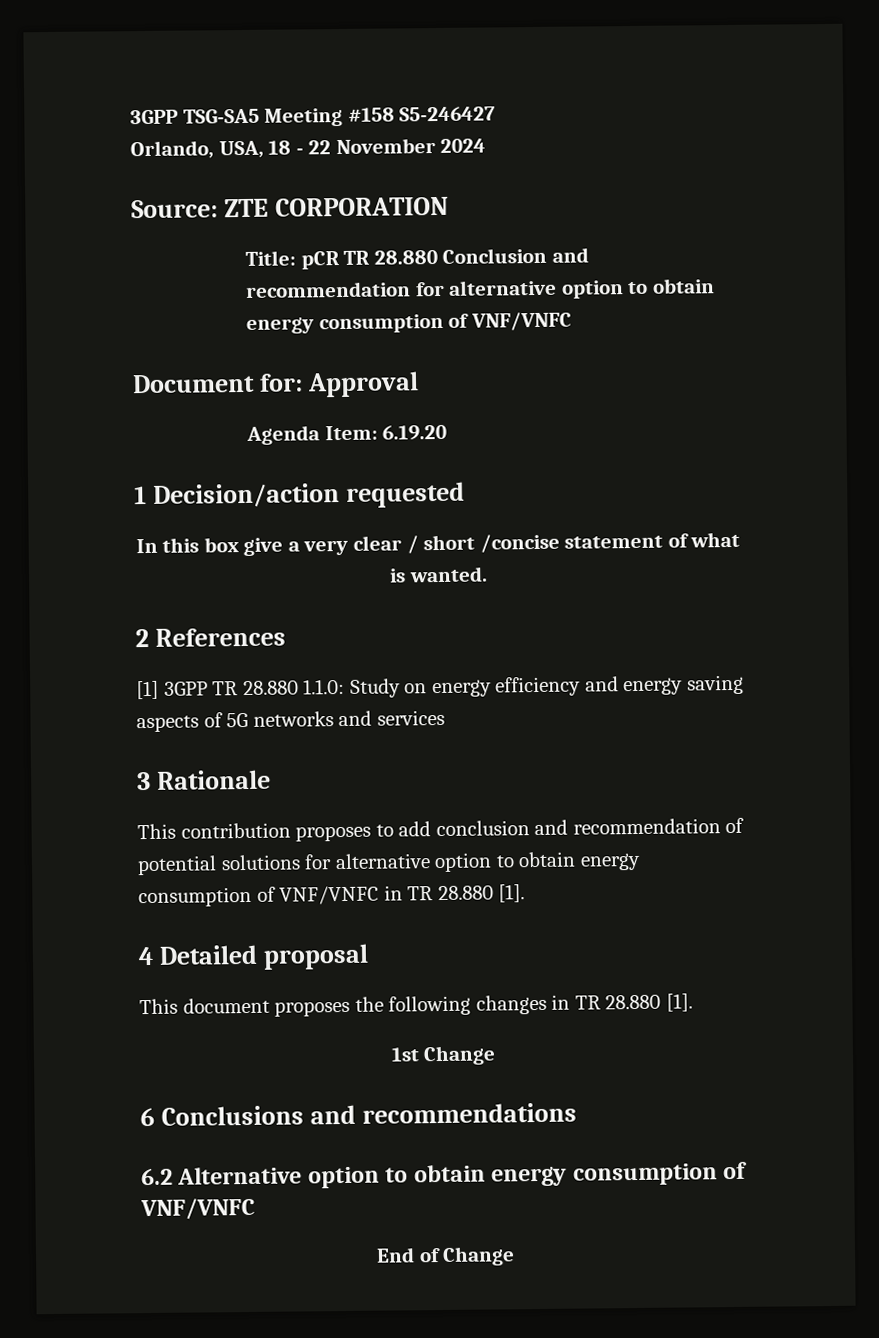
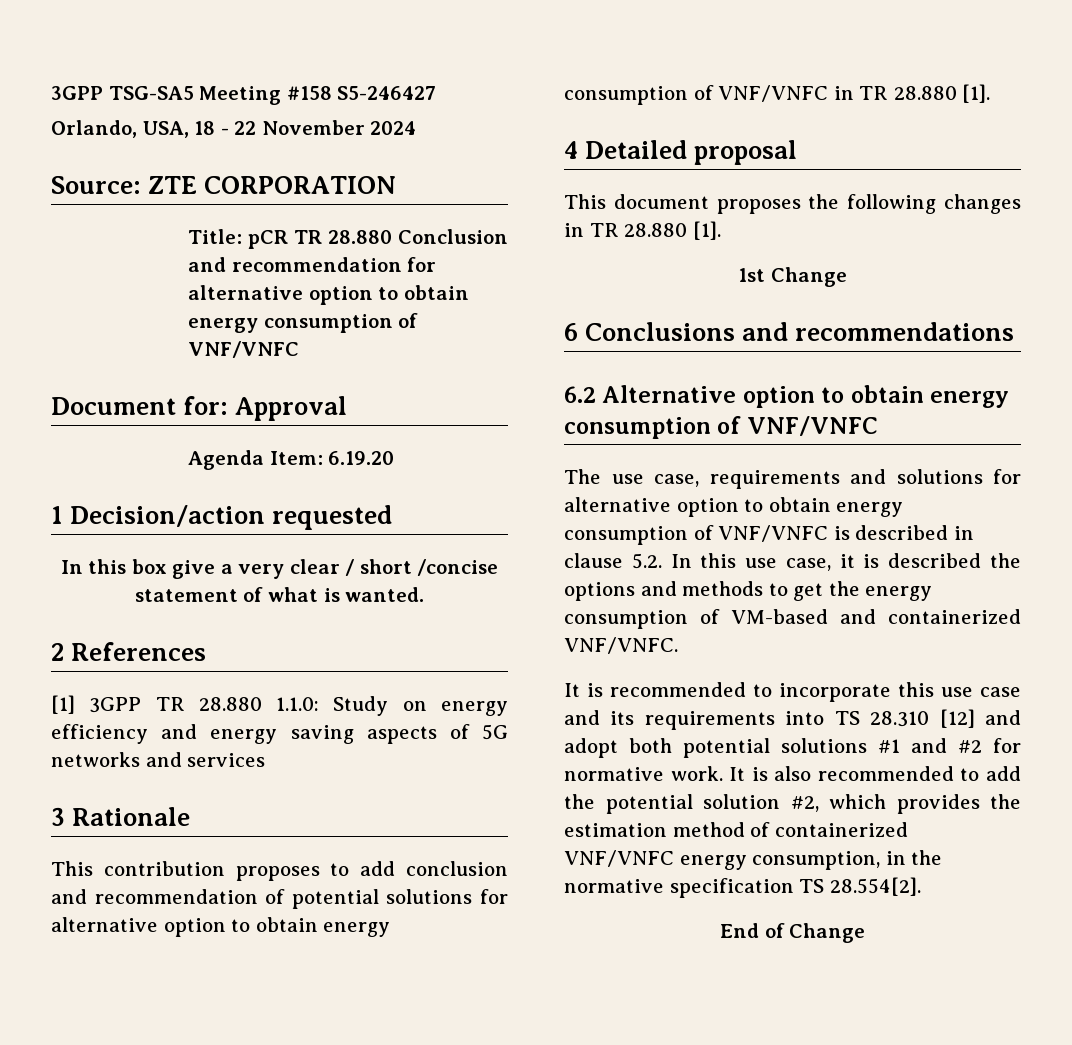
(255, 1209) none -> [564,469,1021,489] [564,497,904,517] [564,525,974,545] [564,553,1021,571] [564,581,933,601] [564,609,1021,629] [564,637,678,654] [564,682,1021,702] [564,709,1021,730] [564,738,1021,758] [564,766,1021,781] [564,794,1021,814] [564,822,908,837] [564,850,943,870] [564,877,921,898] // The use case, requirements and solutions for alternative option to obtain energy consumption of VNF/VNFC is described in clause 5.2. In this use case, it is described the options and methods to get the energy consumption of VM-based and containerized VNF/VNFC. // It is recommended to incorporate this use case and its requirements into TS 28.310 [12] and adopt both potential solutions #1 and #2 for normative work. It is also recommended to add the potential solution #2, which provides the estimation method of containerized VNF/VNFC energy consumption, in the normative specification TS 28.554[2].

